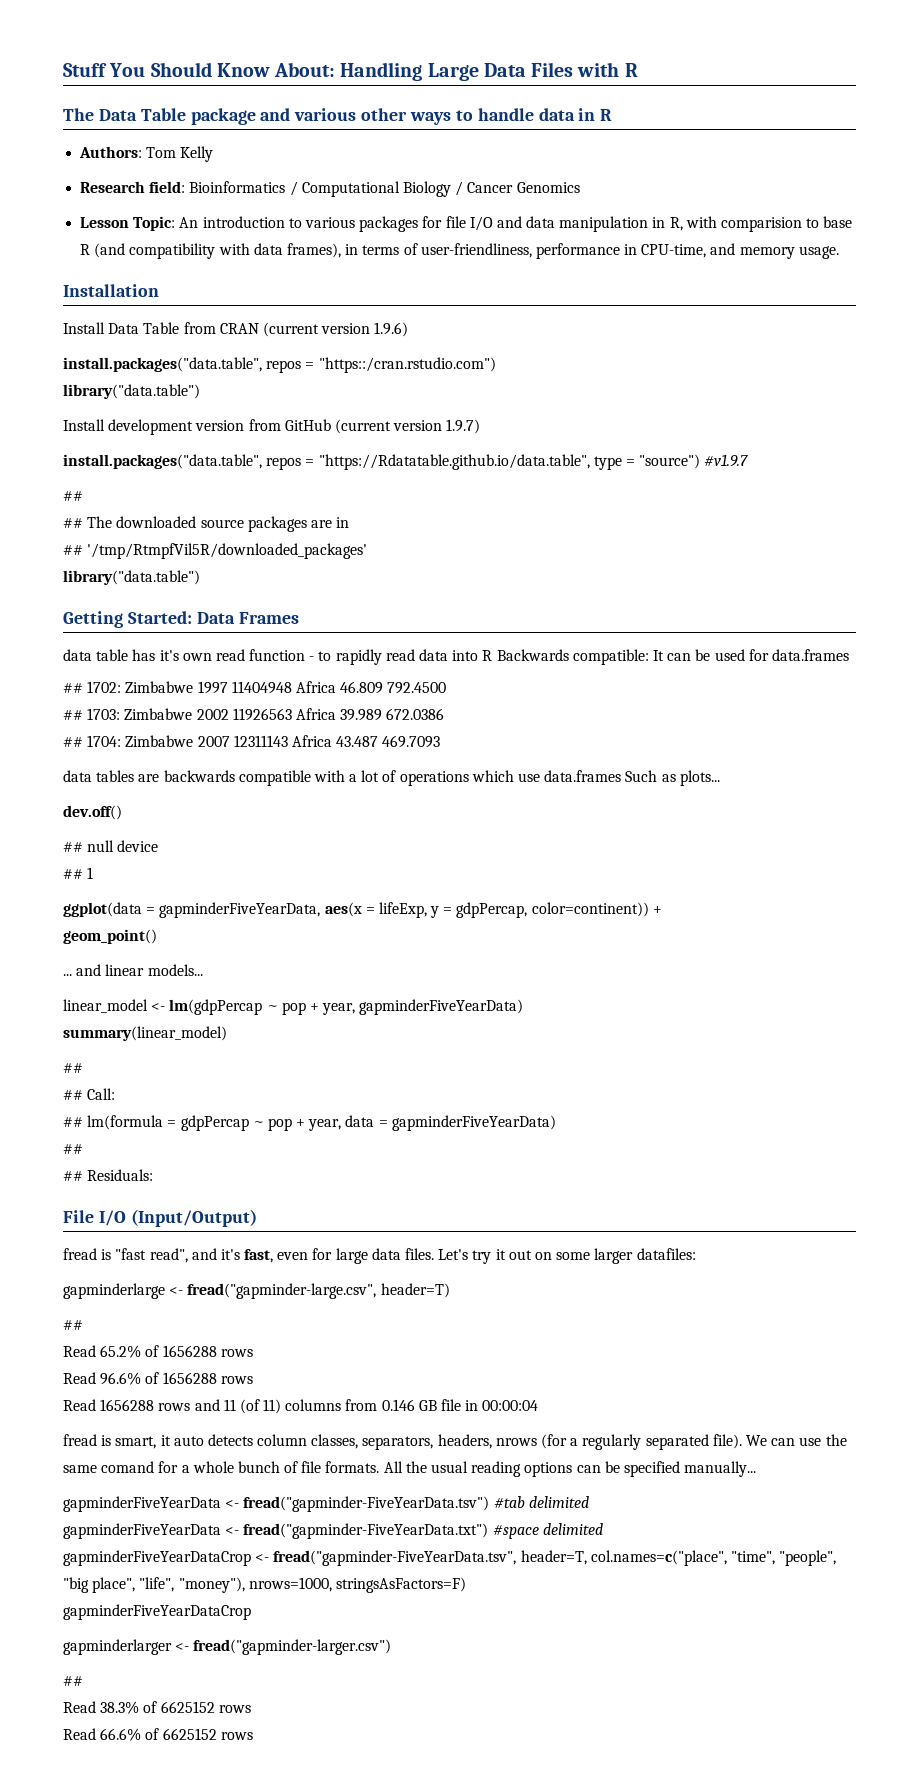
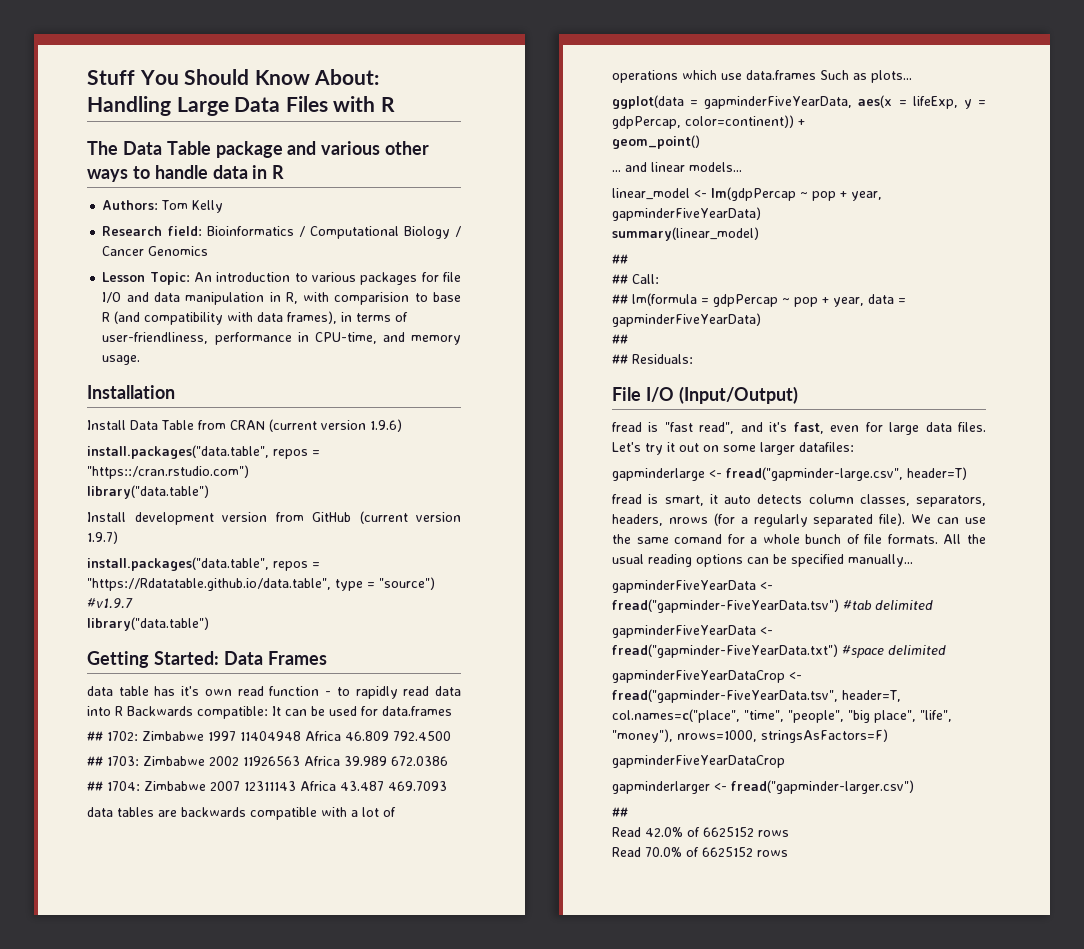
[63,491,83,501] [63,516,350,532] [63,543,368,559] // ## // ## The downloaded source packages are in // ## '/tmp/RtmpfVil5R/downloaded_packages' -> (133, 603) none
[63,805,122,820] [63,840,159,852] [63,867,94,879] // dev.off() // ## null device // ## 1 -> (912, 76) none
[63,1320,83,1330] [63,1345,253,1358] [63,1372,253,1385] [63,1399,539,1414] // ## // Read 65.2% of 1656288 rows // Read 96.6% of 1656288 rows // Read 1656288 rows and 11 (of 11) columns from 0.146 GB file in 00:00:04 -> (967, 473) none
[100,1701,140,1714] 38.3% -> [645,827,683,837] 42.0%
[100,1728,142,1741] 66.6% -> [645,847,682,857] 70.0%

